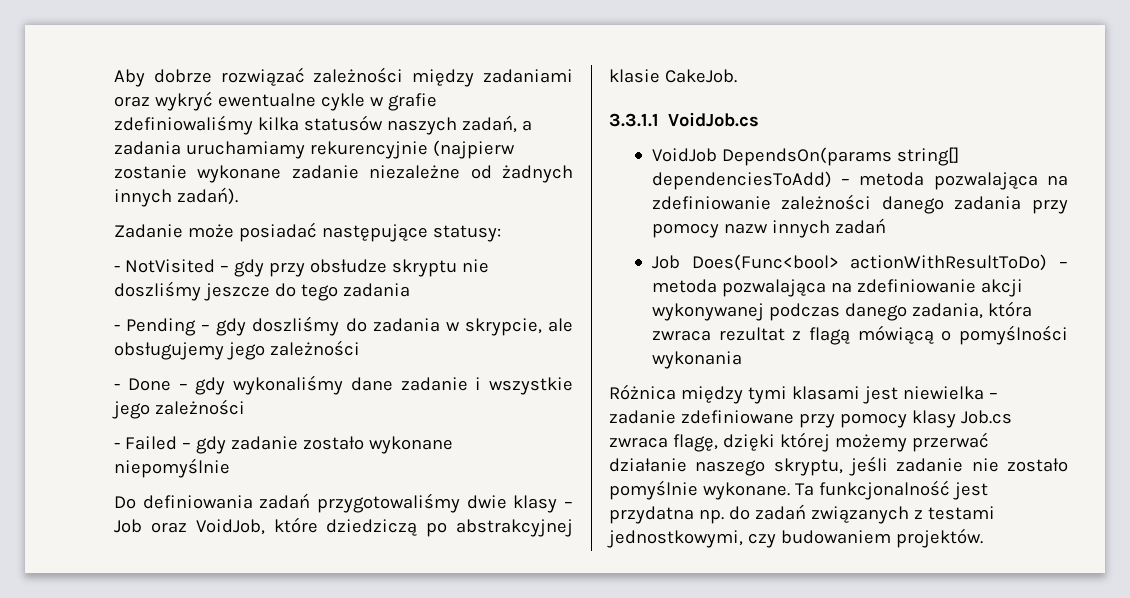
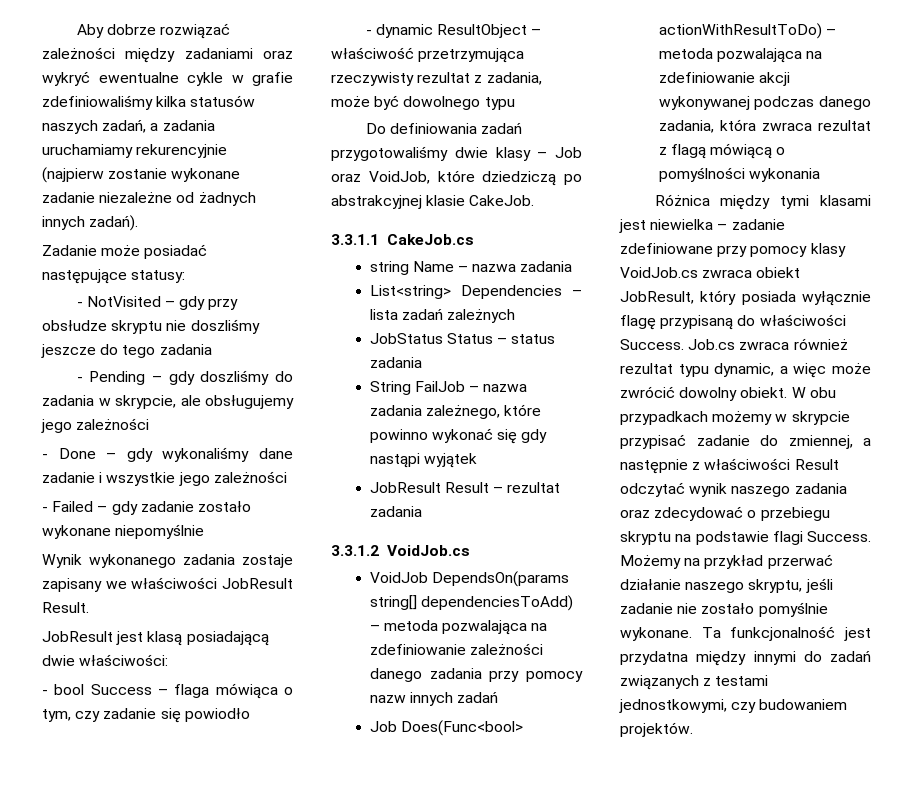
(230, 468) none -> [42,554,293,568] [42,577,293,592] [42,602,89,613] [42,631,269,646] [42,654,169,666] [42,683,293,699] [42,708,250,723] [365,24,542,38] [331,47,525,63] [331,72,542,86] [331,95,515,110] // Wynik wykonanego zadania zostaje zapisany we właściwości JobResult Result. // JobResult jest klasą posiadającą dwie właściwości: // - bool Success – flaga mówiąca o tym, czy zadanie się powiodło // - dynamic ResultObject – właściwość przetrzymująca rzeczywisty rezultat z zadania, może być dowolnego typu
(659, 120) none -> [386,234,474,245] [369,261,573,275] [369,285,582,299] [369,309,516,323] [369,333,556,344] [369,357,422,368] [369,381,528,395] [369,404,542,419] [369,428,548,444] [369,453,477,468] [369,482,561,493] [369,506,422,517] [331,545,379,556] CakeJob.cs // string Name – nazwa zadania // List<string> Dependencies – lista zadań zależnych // JobStatus Status – status zadania // String FailJob – nazwa zadania zależnego, które powinno wykonać się gdy nastąpi wyjątek // JobResult Result – rezultat zadania // 3.3.1.2
[960,410,1012,424] [609,432,907,452] Job.cs zwraca flagę, dzięki której możemy -> [620,267,801,278] [620,290,871,306] [620,314,846,330] [620,338,848,350] [620,363,871,378] [620,386,836,401] [620,411,850,425] [620,434,871,449] [620,458,839,474] [620,482,847,497] [620,506,830,521] [620,531,871,545] [620,555,764,569] VoidJob.cs zwraca obiekt JobResult, który posiada wyłącznie flagę przypisaną do właściwości Success. Job.cs zwraca również rezultat typu dynamic, a więc może zwrócić dowolny obiekt. W obu przypadkach możemy w skrypcie przypisać zadanie do zmiennej, a następnie z właściwości Result odczytać wynik naszego zadania oraz zdecydować o przebiegu skryptu na podstawie flagi Success. Możemy na przykład
[698,509,724,524] np. -> [696,651,796,666] między innymi

